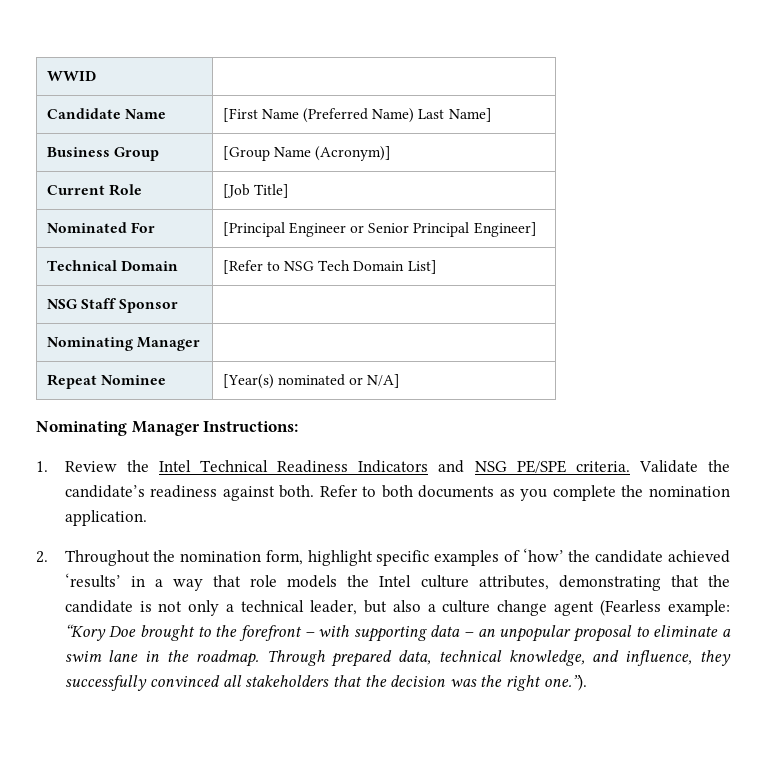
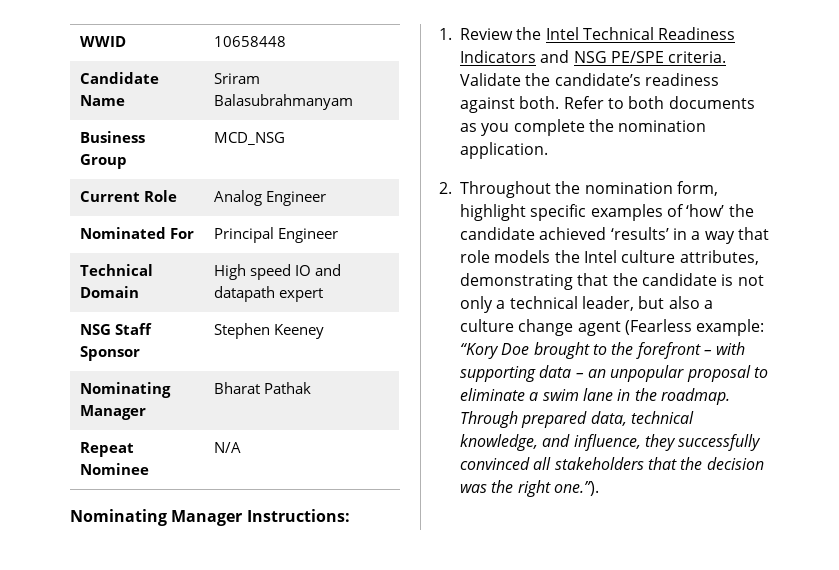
(96, 76) none -> [214,36,287,47] 10658448
[222,108,492,123] [First Name (Preferred Name) Last Name] -> [214,73,261,84] [214,94,354,110] Sriram Balasubrahmanyam
[222,146,391,161] [Group Name (Acronym)] -> [214,132,286,145] MCD_NSG
[222,184,289,198] [Job Title] -> [214,190,327,206] Analog Engineer
[222,222,537,237] [46,260,178,271] [222,260,437,274] [Principal Engineer or Senior Principal Engineer] // Technical Domain | [Refer to NSG Tech Domain List] -> [214,227,339,243] [80,264,154,276] [80,286,140,298] [214,264,342,280] [214,286,324,302] Principal Engineer // Technical Domain | High speed IO and datapath expert
(178, 306) none -> [214,323,325,339] Stephen Keeney
(200, 344) none -> [214,382,312,394] Bharat Pathak
[222,374,401,389] [Year(s) nominated or N/A] -> [214,442,242,453] N/A

